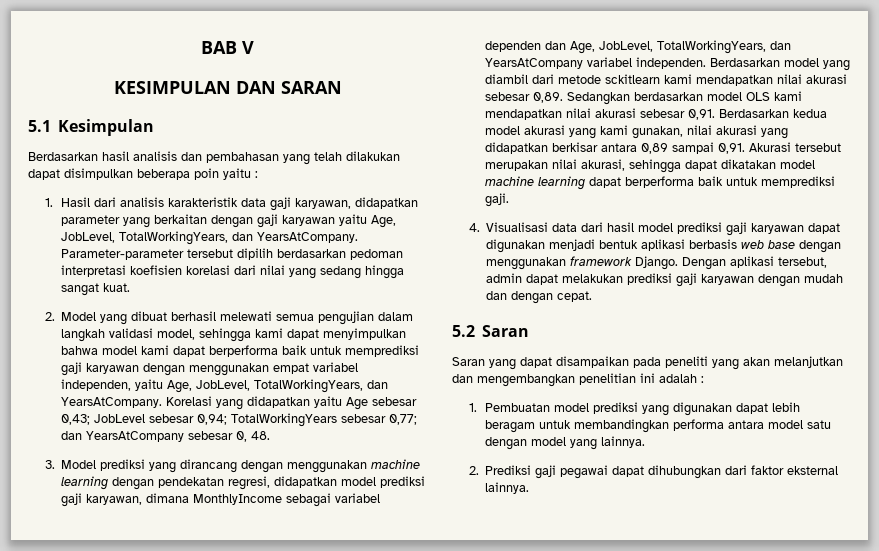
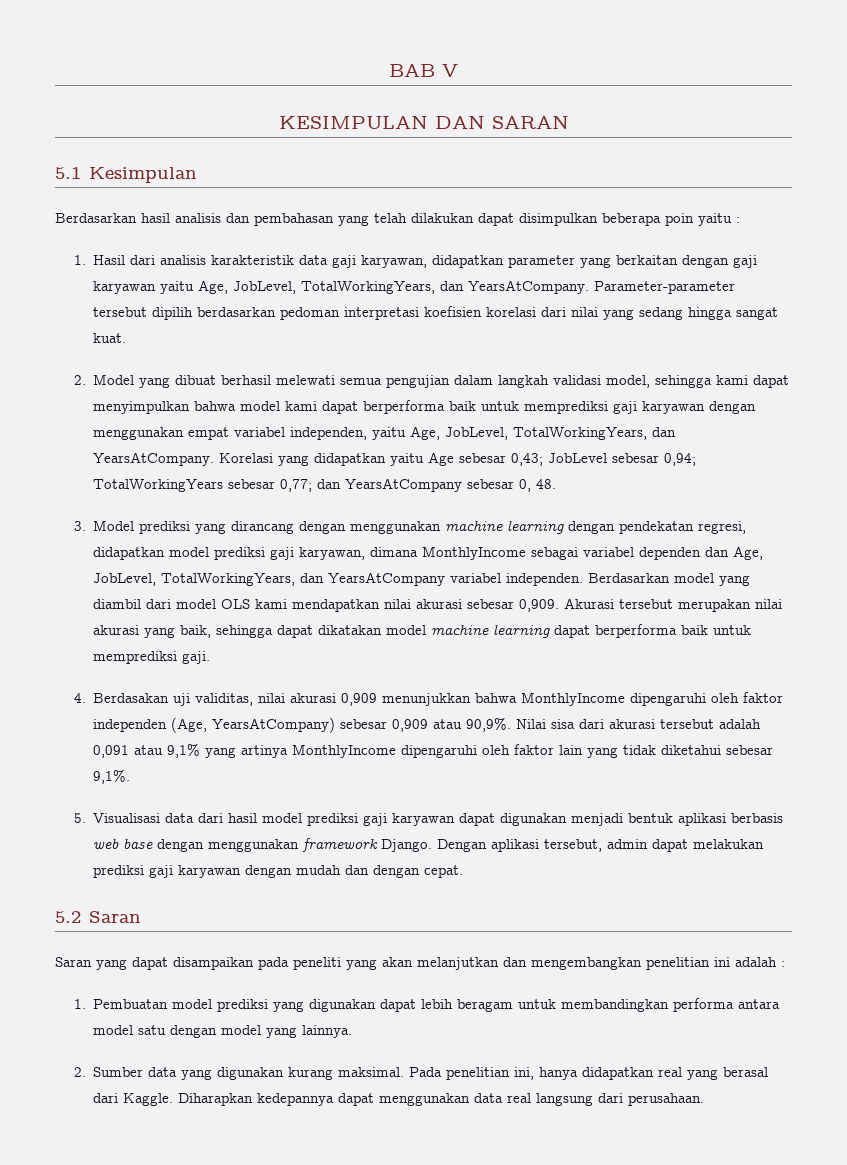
[558,74,848,86] [485,92,704,105] metode sckitlearn kami mendapatkan nilai akurasi sebesar 0,89. Sedangkan berdasarkan -> (172, 604) none
[688,109,828,120] [485,125,789,139] [485,142,746,154] 0,91. Berdasarkan kedua model akurasi yang kami gunakan, nilai akurasi yang didapatkan berkisar antara 0,89 sampai 0,91. -> [519,599,560,612] 0,909.
[581,159,626,171] akurasi, -> [93,625,212,638] akurasi yang baik,
(480, 227) none -> [93,692,784,706] [93,717,762,733] [93,743,774,758] [93,769,131,784] [73,813,86,823] Berdasakan uji validitas, nilai akurasi 0,909 menunjukkan bahwa MonthlyIncome dipengaruhi oleh faktor independen (Age, YearsAtCompany) sebesar 0,909 atau 90,9%. Nilai sisa dari akurasi tersebut adalah 0,091 atau 9,1% yang artinya MonthlyIncome dipengaruhi oleh faktor lain yang tidak diketahui sebesar 9,1%. // 5.
[485,465,839,479] [485,482,530,494] Prediksi gaji pegawai dapat dihubungkan dari faktor eksternal lainnya. -> [93,1067,769,1080] [93,1093,705,1106] Sumber data yang digunakan kurang maksimal. Pada penelitian ini, hanya didapatkan real yang berasal dari Kaggle. Diharapkan kedepannya dapat menggunakan data real langsung dari perusahaan.

